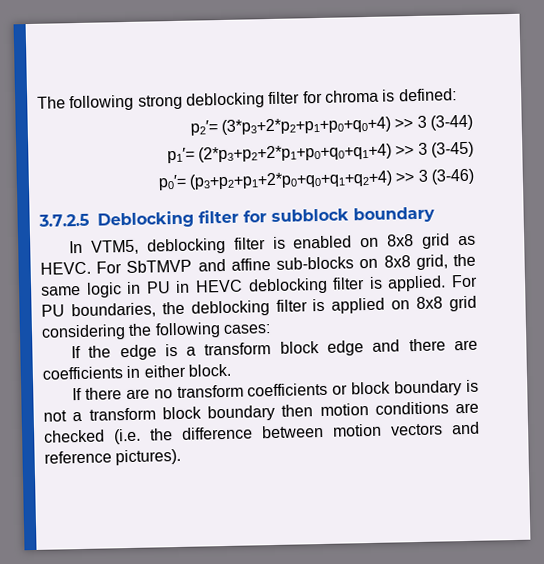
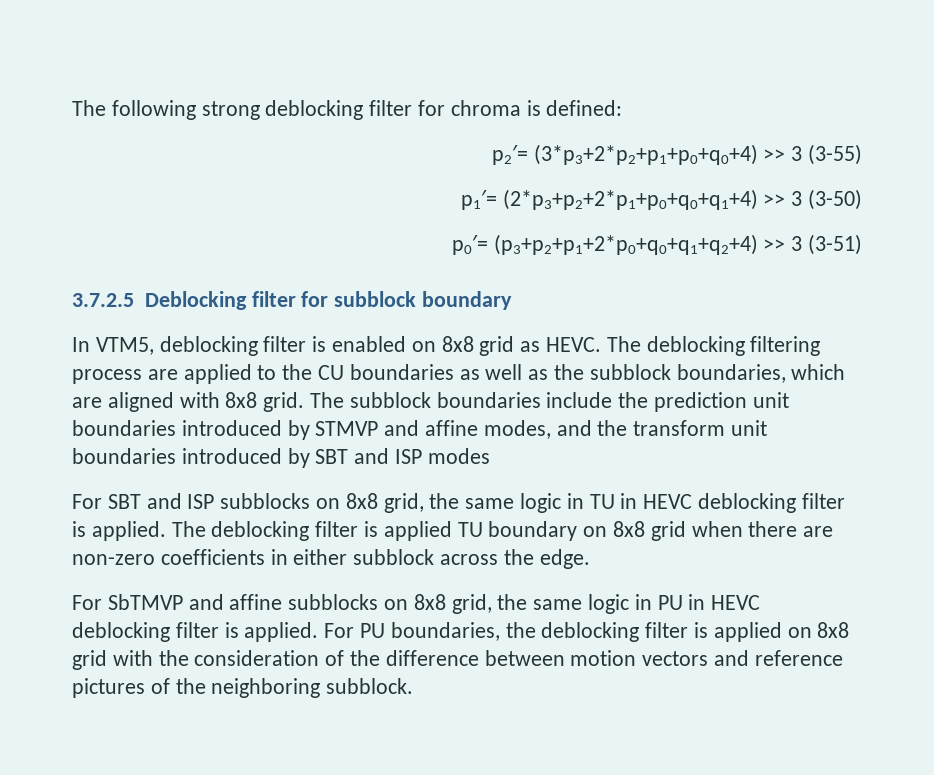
[430,114,473,131] (3-44) -> [807,144,862,165] (3-55)
[431,141,474,158] (3-45) -> [807,189,862,210] (3-50)
[431,168,475,185] (3-46) -> [807,234,862,255] (3-51)
(91, 268) none -> [606,336,821,356] [72,364,846,384] [72,392,789,412] [72,420,768,440] [72,448,490,468] [72,493,845,513] [72,521,834,541] [72,549,590,569] The deblocking filtering process are applied to the CU boundaries as well as the subblock boundaries, which are aligned with 8x8 grid. The subblock boundaries include the prediction unit boundaries introduced by STMVP and affine modes, and the transform unit boundaries introduced by SBT and ISP modes // For SBT and ISP subblocks on 8x8 grid, the same logic in TU in HEVC deblocking filter is applied. The deblocking filter is applied TU boundary on 8x8 grid when there are non-zero coefficients in either subblock across the edge. //
[276,256,355,270] sub-blocks -> [288,594,379,610] subblocks
[41,322,271,341] [70,338,478,361] [42,363,231,380] [71,379,480,401] [43,401,479,422] [44,428,141,445] considering the following cases: // If the edge is a transform block edge and there are coefficients in either block. // If there are no transform coefficients or block boundary is not a transform block boundary then motion conditions are checked (i.e. -> [112,650,345,666] with the consideration of
[115,448,182,466] pictures). -> [72,678,414,698] pictures of the neighboring subblock.

